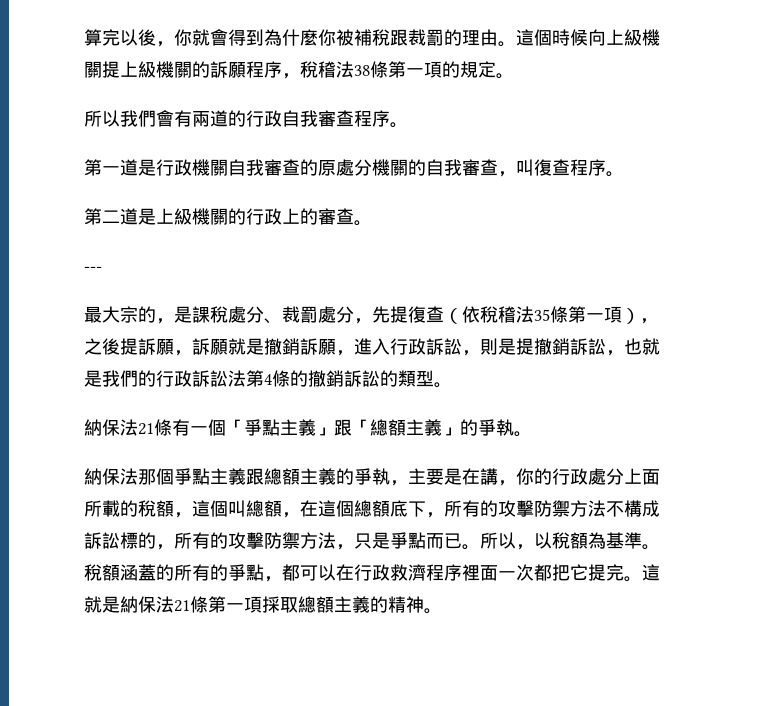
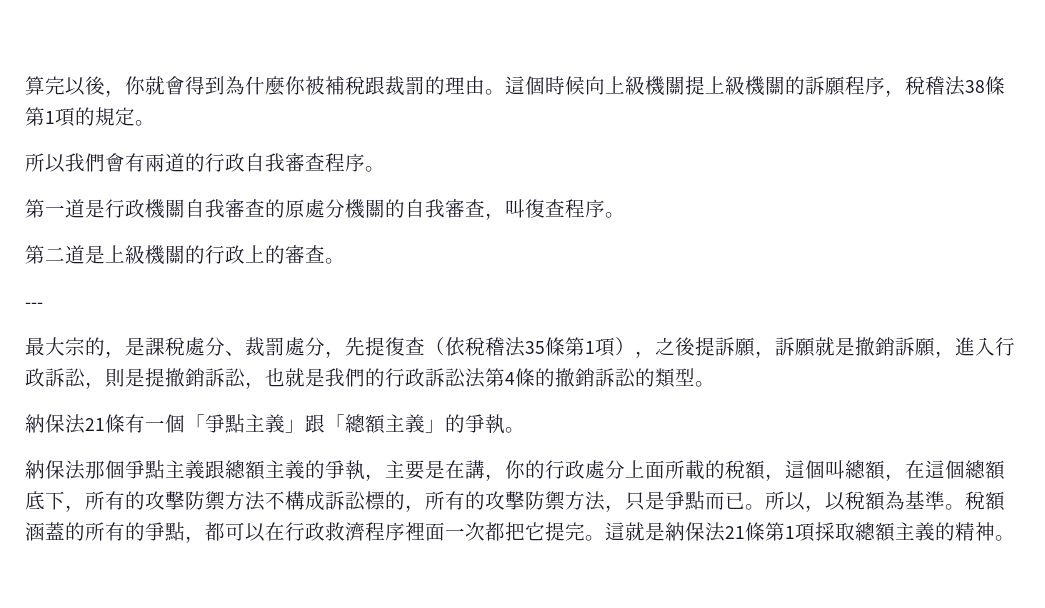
[406,68,424,76] 一 -> [45,111,55,124] 1
[586,313,604,321] 一 -> [585,341,595,354] 1
[226,603,244,611] 一 -> [785,526,795,539] 1

